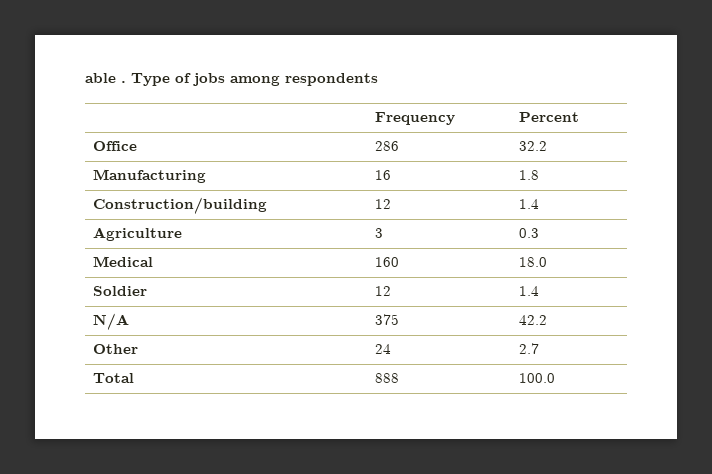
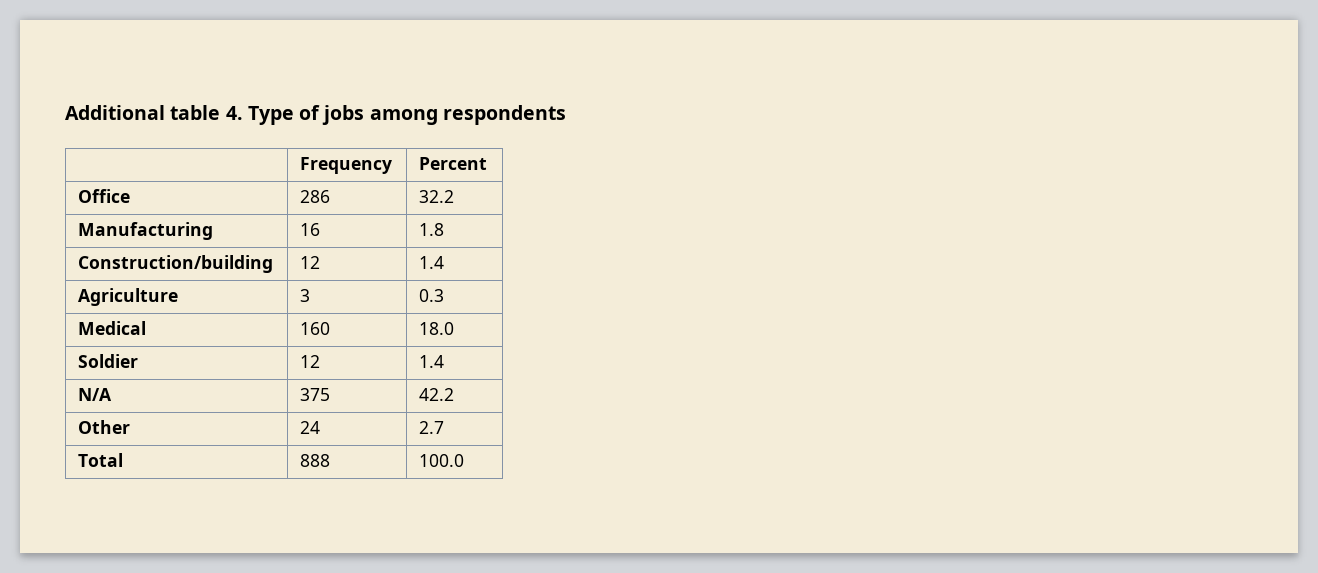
[85,73,126,83] able . -> [65,105,243,120] Additional table 4.

